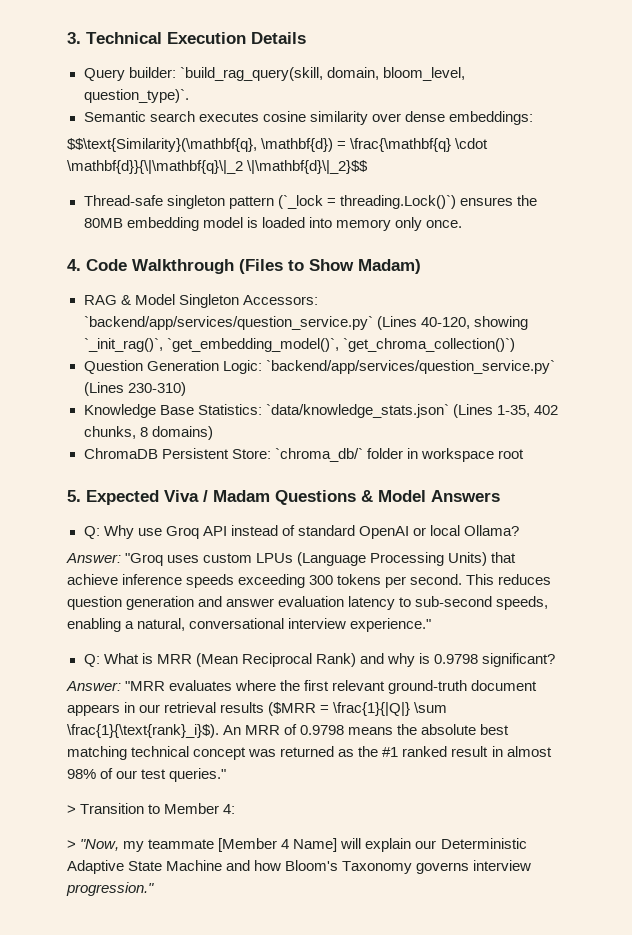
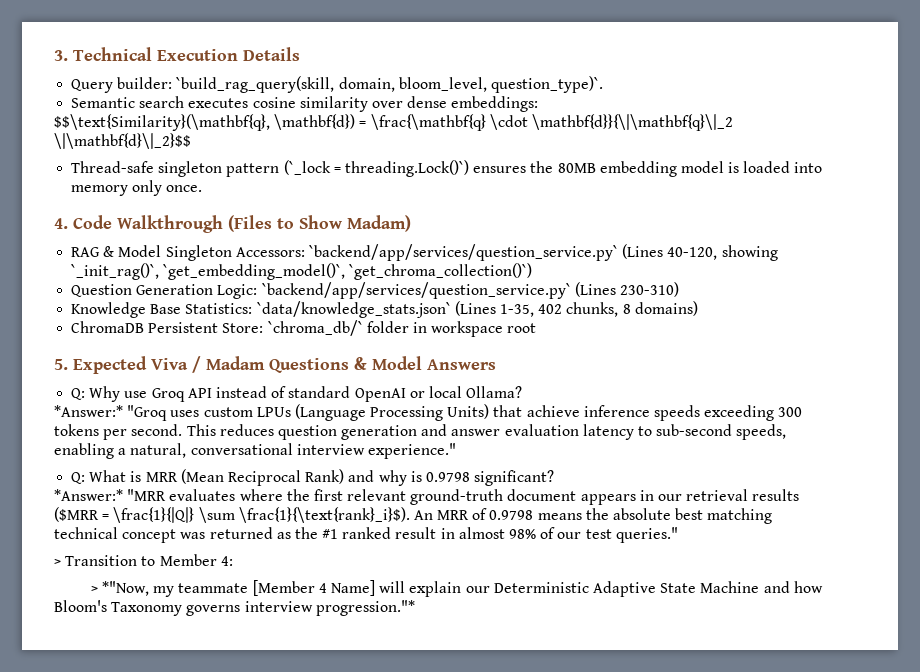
[66,553,121,563] Answer: -> [54,405,123,417] *Answer:*
[66,681,121,691] Answer: -> [54,489,123,501] *Answer:*
[80,839,120,851] "Now, -> [102,581,150,596] *"Now,
[66,882,154,896] progression." -> [315,600,415,616] progression."*

